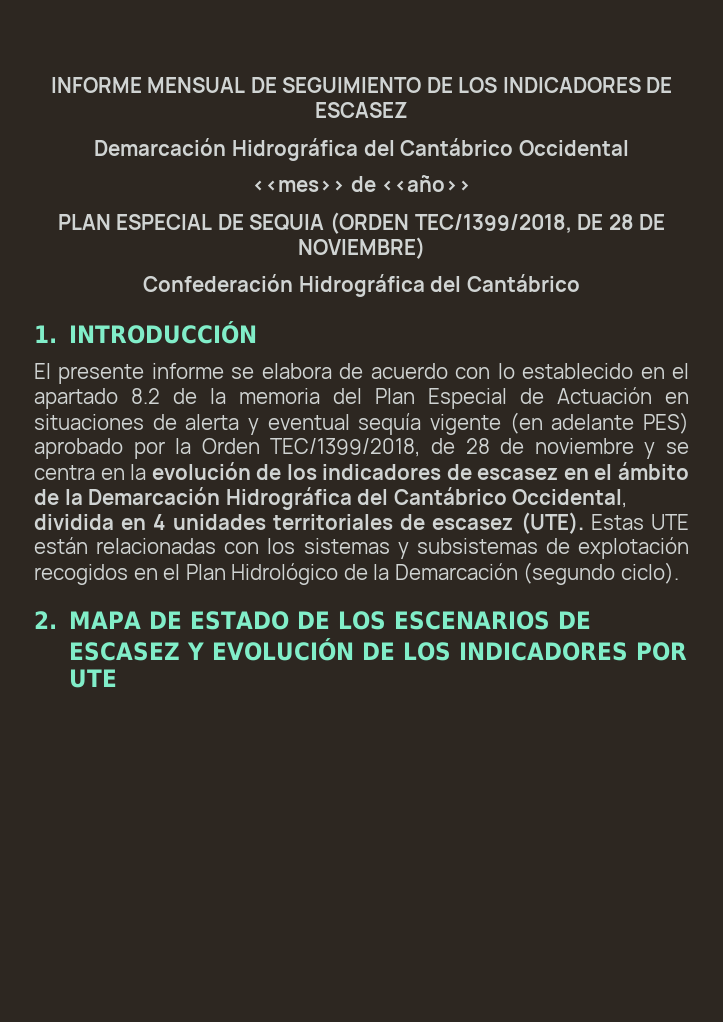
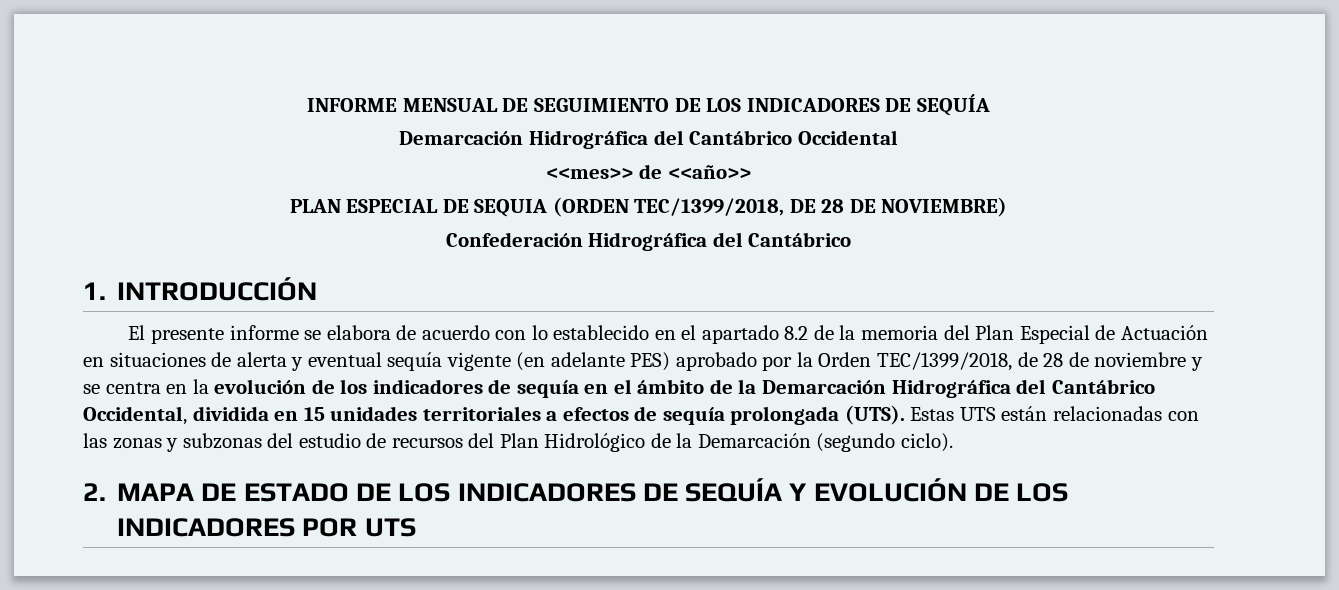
[315,102,408,118] ESCASEZ -> [916,94,990,116] SEQUÍA
[477,468,559,480] escasez -> [516,380,579,398] sequía
[153,514,166,530] 4 -> [303,407,325,421] 15
[400,512,689,534] [34,537,689,559] [34,564,181,585] de escasez (UTE). Estas UTE están relacionadas con los sistemas y subsistemas de explotación recogidos en el -> [546,405,1199,425] [83,433,495,452] a efectos de sequía prolongada (UTS). Estas UTS están relacionadas con las zonas y subzonas del estudio de recursos del
[393,611,591,630] [68,642,180,661] ESCENARIOS DE ESCASEZ -> [457,478,783,502] INDICADORES DE SEQUÍA
[68,669,117,688] UTE -> [364,518,416,537] UTS

